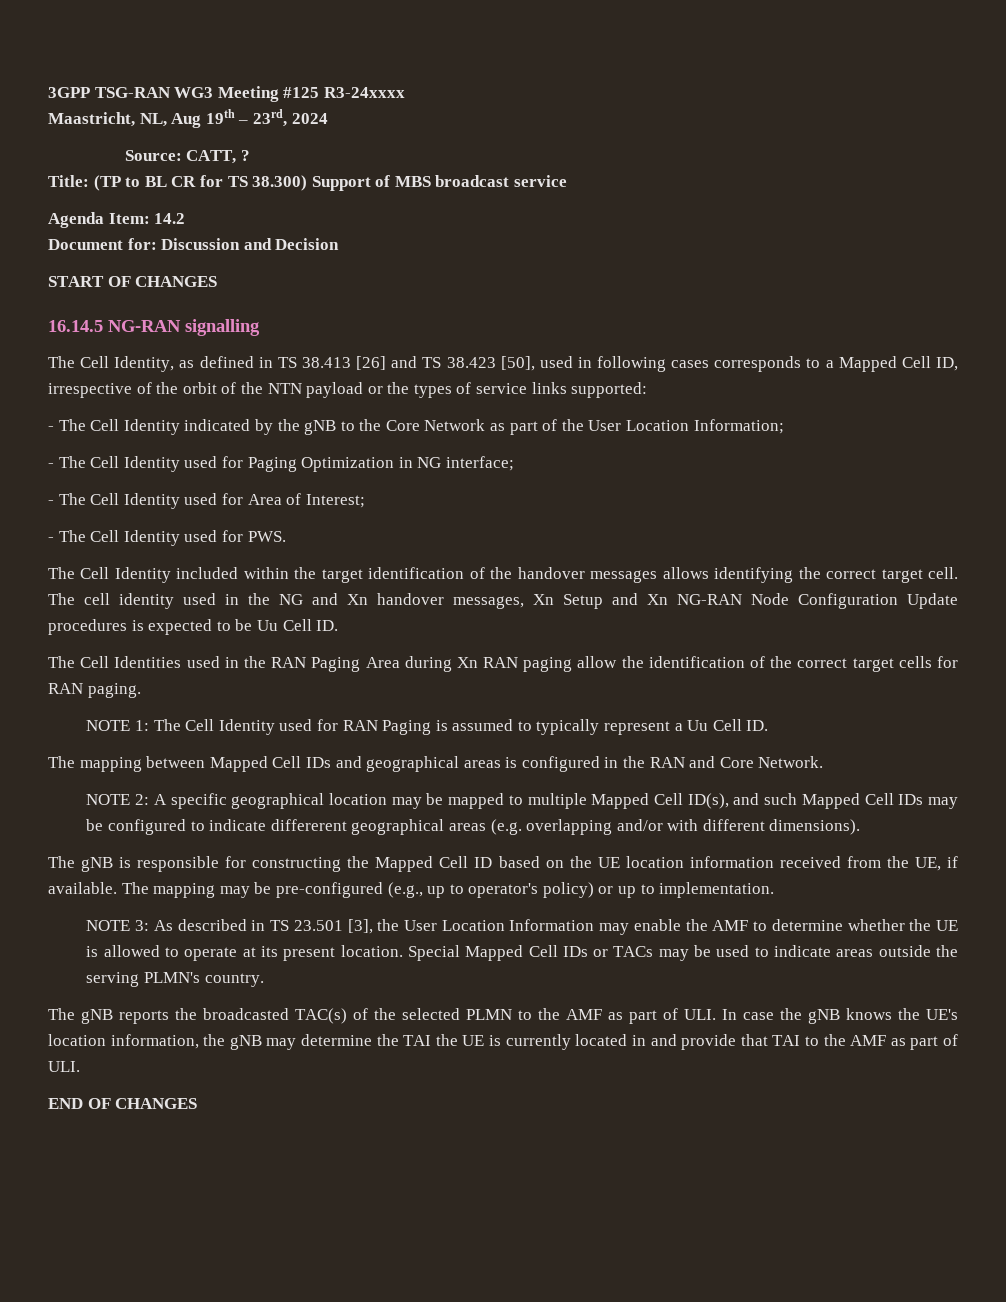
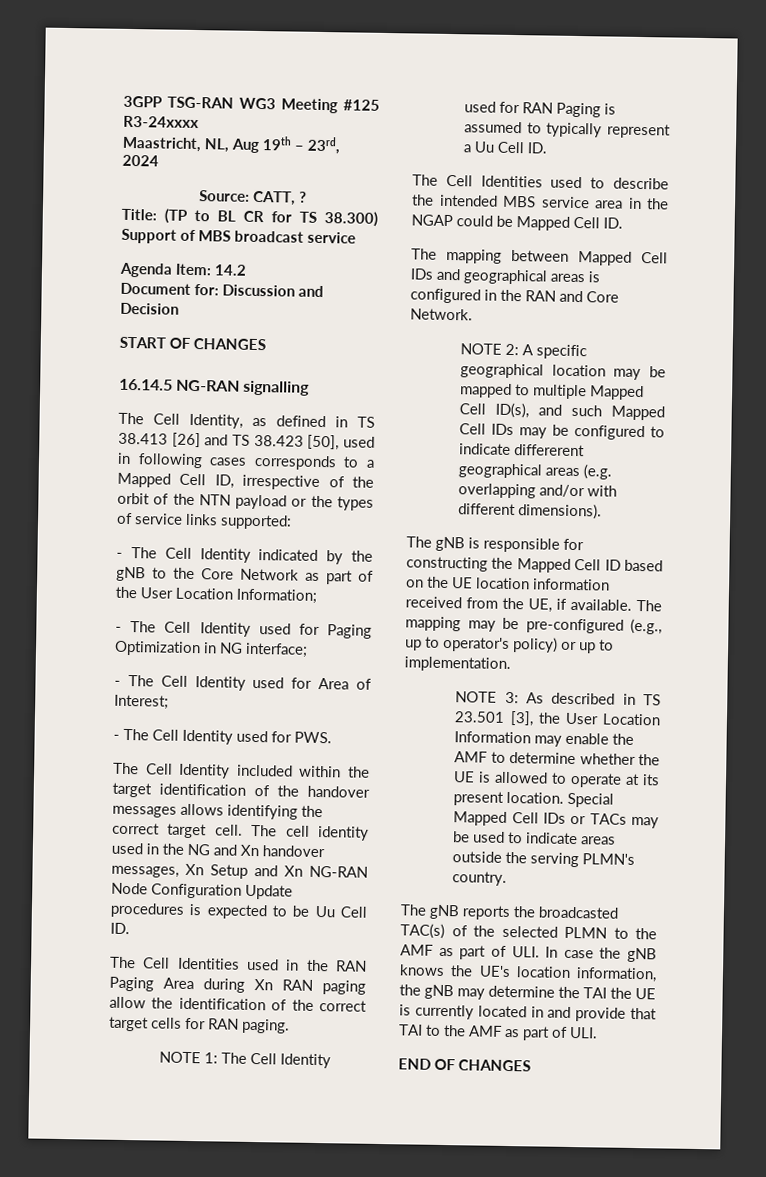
(769, 725) none -> [412,174,669,190] [412,194,669,210] [411,214,623,231] // The Cell Identities used to describe the intended MBS service area in the NGAP could be Mapped Cell ID.

